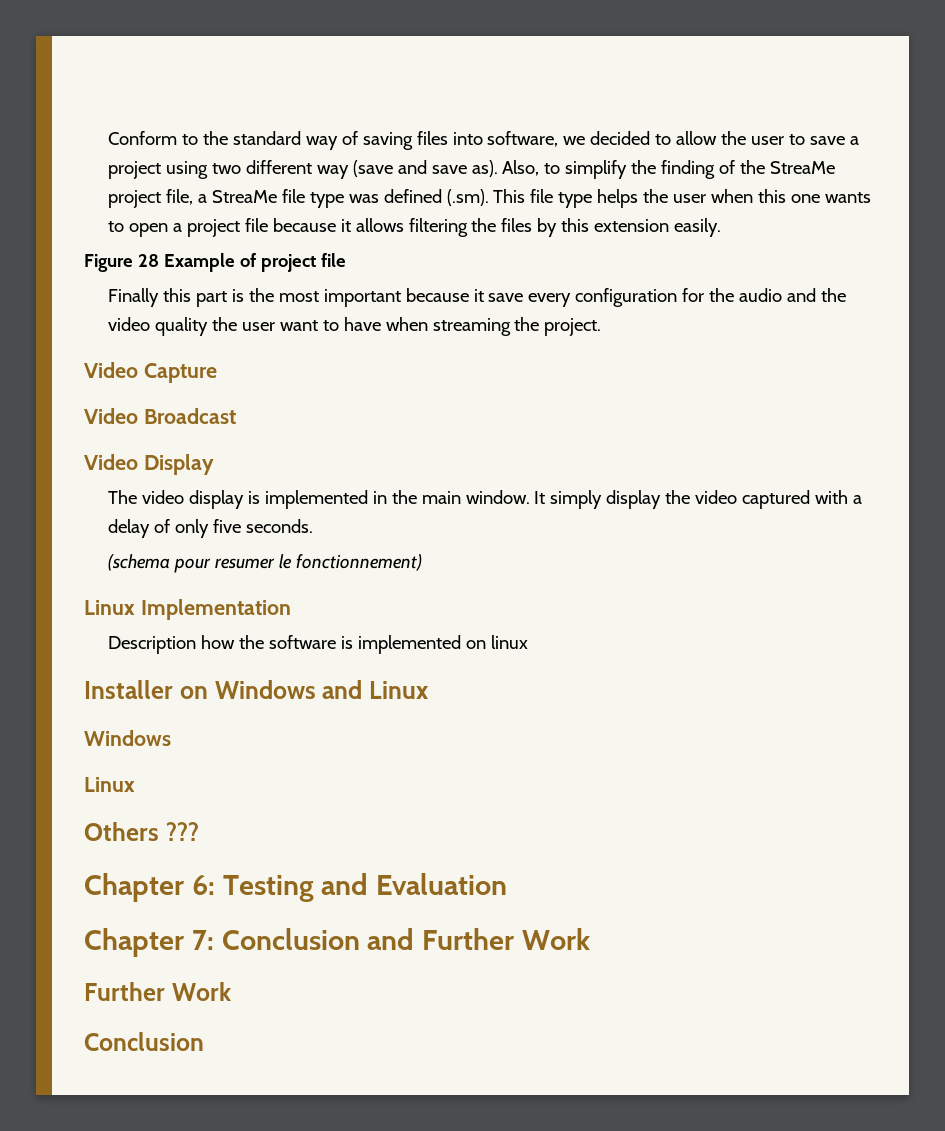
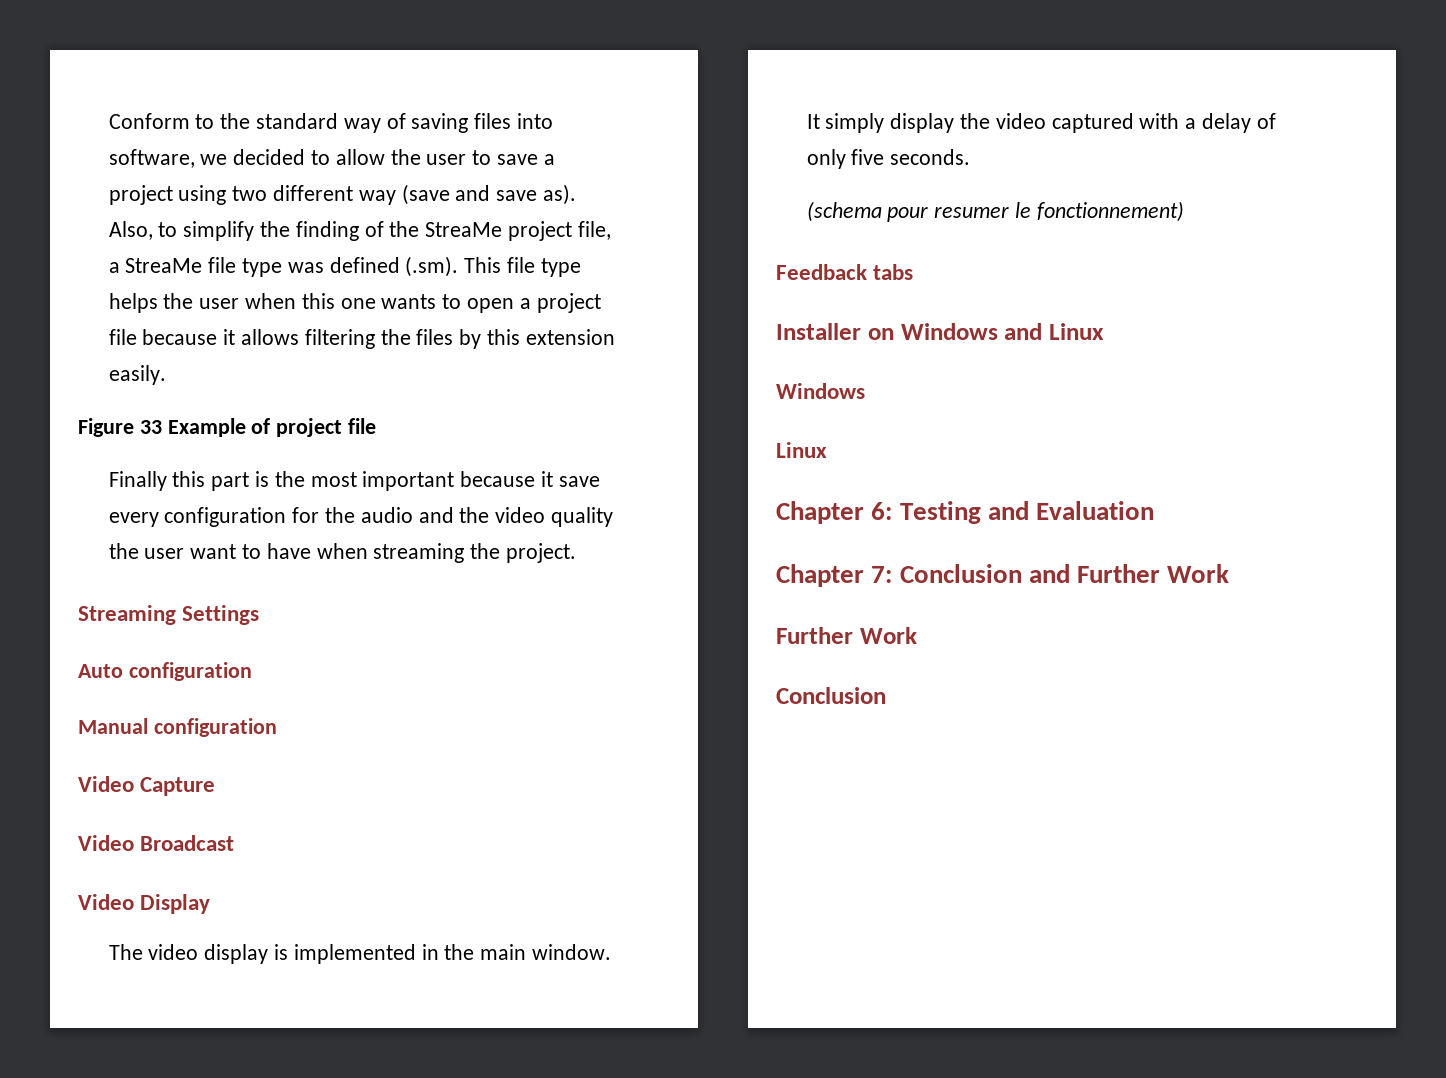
[137,254,159,267] 28 -> [139,420,162,434] 33
(602, 327) none -> [78,605,260,625] [78,662,252,681] [78,718,277,737] // Streaming Settings // Auto configuration // Manual configuration
[84,599,291,620] [107,635,528,654] Linux Implementation // Description how the software is implemented on linux -> [776,264,914,280] Feedback tabs
[84,822,199,841] // Others ??? -> (827, 450) none

